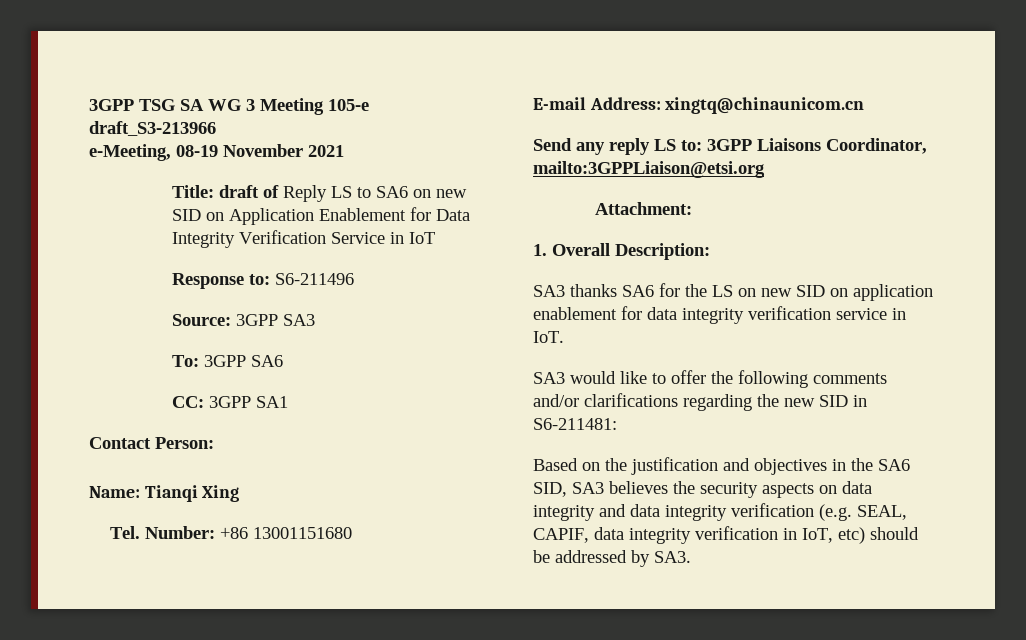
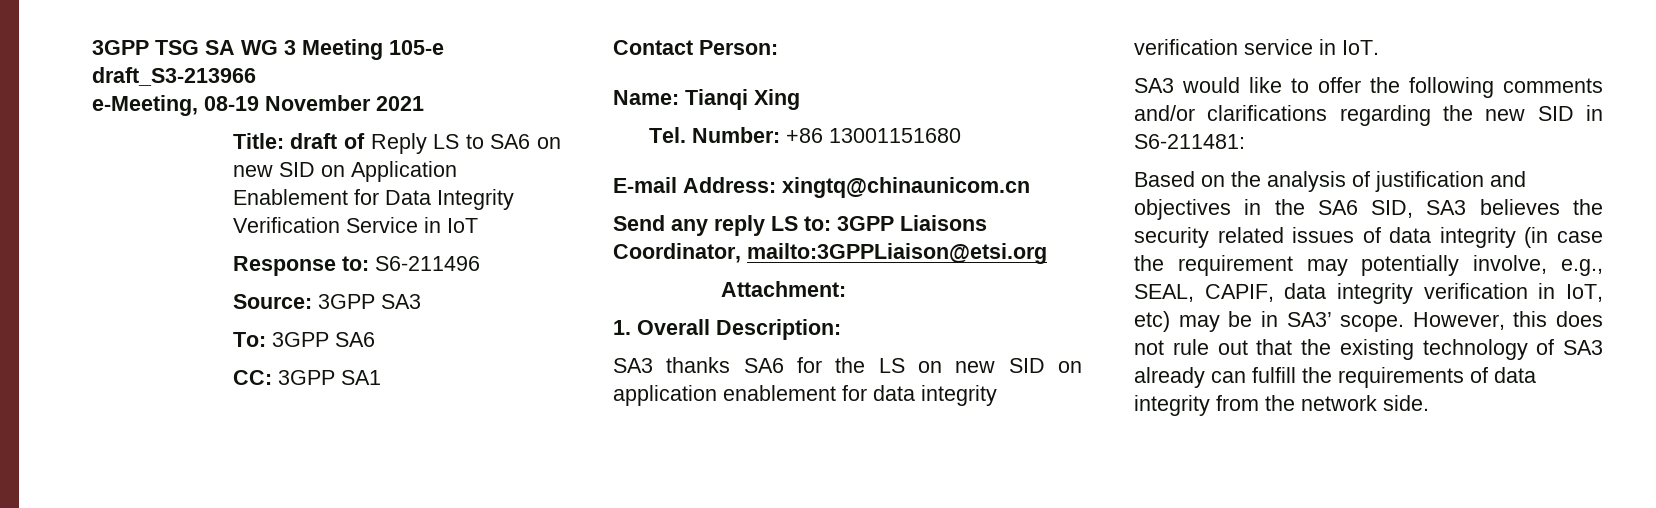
(627, 464) none -> [1267,171,1370,192] analysis of
[762,481,872,498] [533,503,852,521] aspects on data integrity and data integrity verification (e.g. -> [1217,227,1603,248] [1134,255,1603,276] related issues of data integrity (in case the requirement may potentially involve, e.g.,
[870,527,919,540] [533,550,691,567] should be addressed by SA3. -> [1178,311,1603,332] [1134,339,1603,360] [1134,367,1536,388] [1134,395,1429,416] may be in SA3’ scope. However, this does not rule out that the existing technology of SA3 already can fulfill the requirements of data integrity from the network side.

